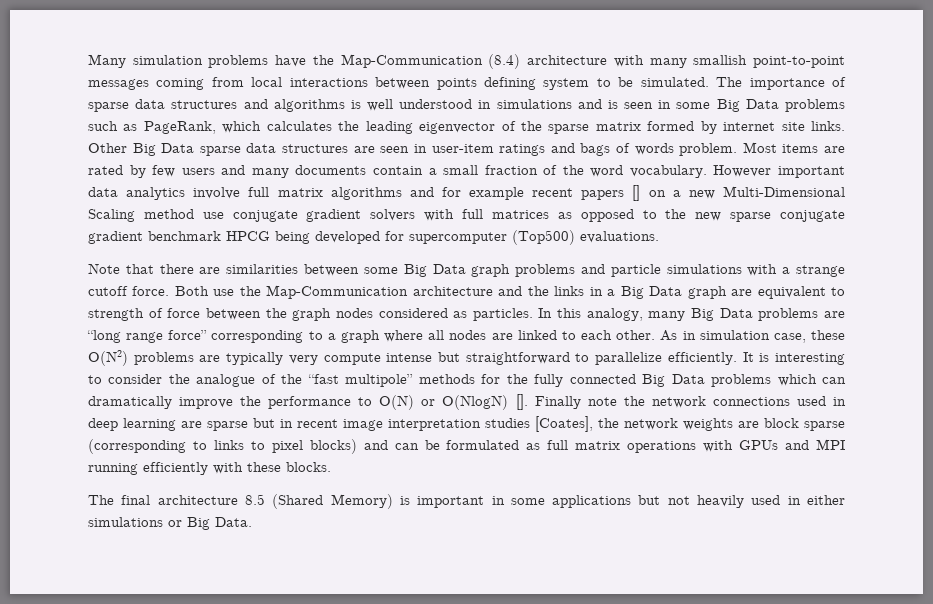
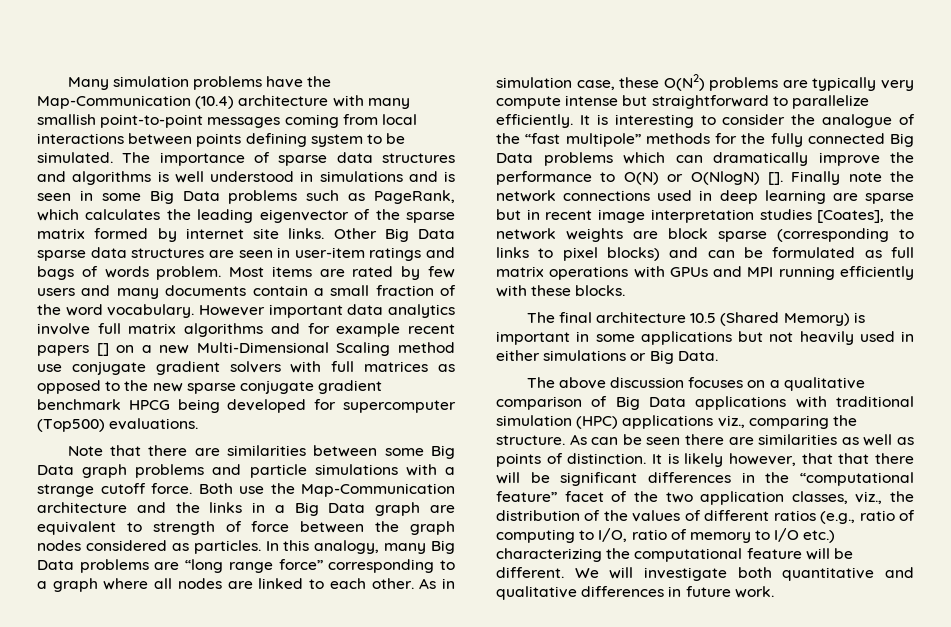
[488,54,521,69] (8.4) -> [195,96,235,109] (10.4)
[244,494,265,505] 8.5 -> [690,313,717,323] 10.5
(252, 522) none -> [526,377,865,391] [496,396,914,410] [496,415,857,429] [496,434,914,446] [496,453,914,467] [496,472,914,486] [496,491,914,505] [496,510,915,524] [496,528,836,543] [496,548,853,562] [496,567,914,581] [496,586,774,600] // The above discussion focuses on a qualitative comparison of Big Data applications with traditional simulation (HPC) applications viz., comparing the structure. As can be seen there are similarities as well as points of distinction. It is likely however, that that there will be significant differences in the “computational feature” facet of the two application classes, viz., the distribution of the values of different ratios (e.g., ratio of computing to I/O, ratio of memory to I/O etc.) characterizing the computational feature will be different. We will investigate both quantitative and qualitative differences in future work.

